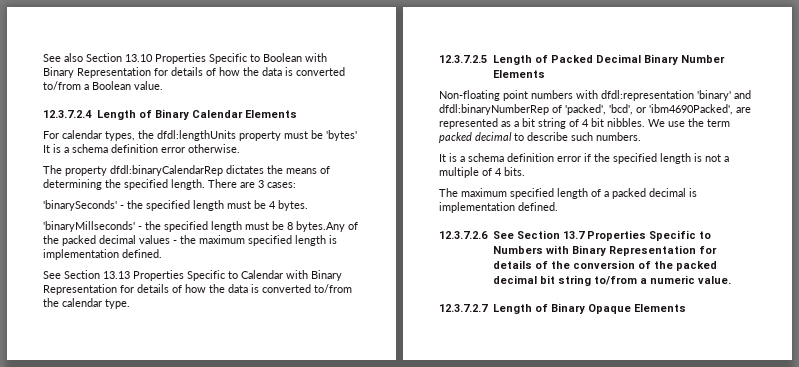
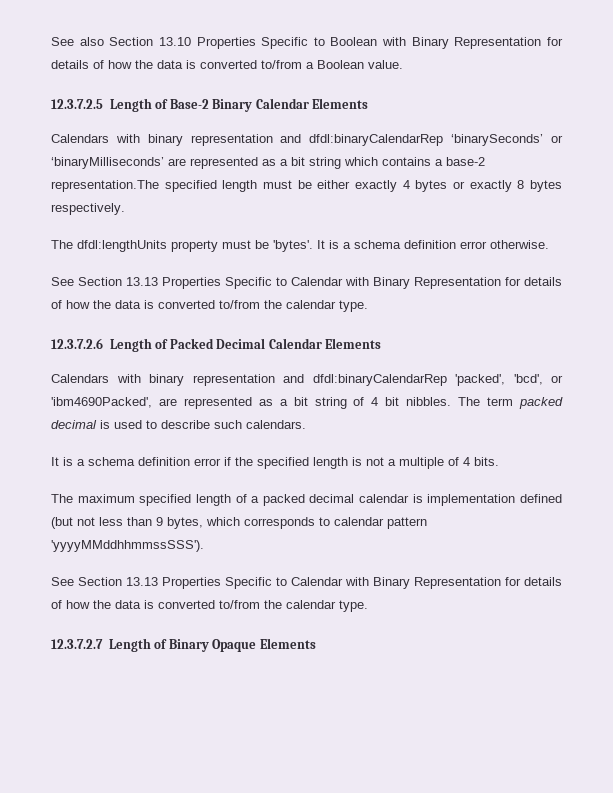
[43,110,152,120] 12.3.7.2.4 Length of -> [51,98,209,112] 12.3.7.2.5 Length of Base-2
[43,130,154,141] For calendar types, the -> [51,134,563,146] [51,157,485,169] [51,180,563,192] [51,203,125,215] [51,240,73,249] Calendars with binary representation and dfdl:binaryCalendarRep ‘binarySeconds’ or ‘binaryMilliseconds’ are represented as a bit string which contains a base-2 representation.The specified length must be either exactly 4 bytes or exactly 8 bytes respectively. // The
[326,130,357,141] 'bytes' -> [273,240,313,252] 'bytes'.
[43,165,330,176] [43,179,296,190] [43,200,308,211] [43,221,358,232] [43,235,337,246] [43,249,162,260] // The property dfdl:binaryCalendarRep dictates the means of determining the specified length. There are 3 cases: // 'binarySeconds' - the specified length must be 4 bytes. // 'binaryMillseconds' - the specified length must be 8 bytes.Any of the packed decimal values - the maximum specified length is implementation defined. -> (549, 244) none
[439,55,487,63] 12.3.7.2.5 -> [51,338,103,349] 12.3.7.2.6
[643,54,725,65] [492,70,545,78] [439,90,751,101] [439,104,562,115] Binary Number Elements // Non-floating point numbers with dfdl:representation 'binary' and dfdl:binaryNumberRep of -> [268,338,382,349] [51,374,447,386] Calendar Elements // Calendars with binary representation and dfdl:binaryCalendarRep
[648,118,704,127] We use the -> [458,397,481,406] The
(512, 136) none -> [100,420,142,429] is used
[596,132,641,141] numbers. -> [246,420,306,429] calendars.
[689,188,697,197] [439,202,558,213] [439,230,711,241] [492,245,717,256] [492,260,717,271] [492,275,731,286] is implementation defined. // 12.3.7.2.6 See Section 13.7 Properties Specific to Numbers with Binary Representation for details of the conversion of the packed decimal bit string to/from a numeric value. -> [359,494,562,506] [51,517,427,529] [51,540,204,552] [51,577,562,589] [51,600,368,612] calendar is implementation defined (but not less than 9 bytes, which corresponds to calendar pattern 'yyyyMMddhhmmssSSS'). // See Section 13.13 Properties Specific to Calendar with Binary Representation for details of how the data is converted to/from the calendar type.

